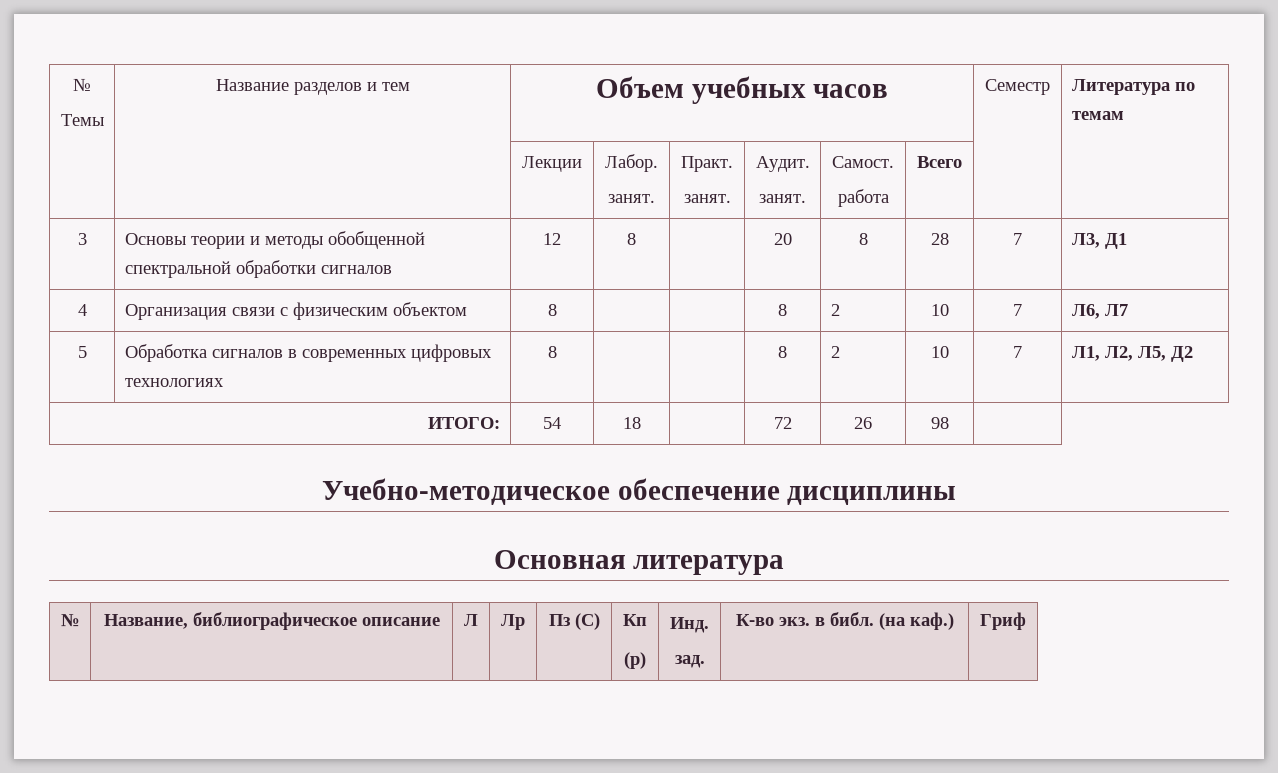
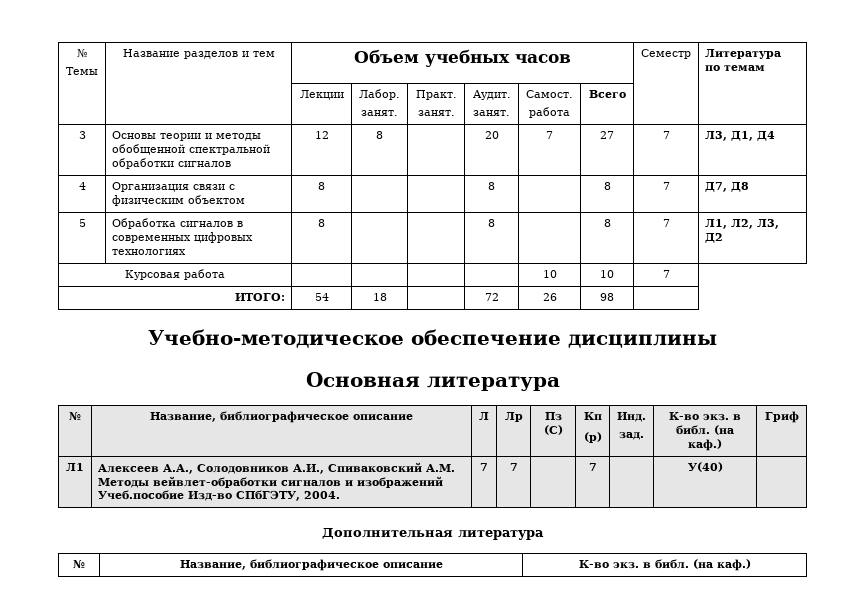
[858,233,868,245] [930,233,949,245] 8 | 28 -> [546,131,553,139] [600,131,614,139] 7 | 27
[1104,233,1127,249] Д1 -> [731,131,776,141] Д1, Д4
[830,304,840,316] [930,304,949,316] [1013,304,1022,316] [1071,304,1128,319] 2 | 10 | 7 | Л6, Л7 -> [603,182,611,190] [662,182,670,190] [705,182,750,192] | 8 | 7 | Д7, Д8
[830,346,840,358] [930,346,949,358] 2 | 10 -> [603,219,611,227] | 8
[1137,346,1166,361] Л5, -> [757,219,780,229] Л3,
(1193, 354) none -> [125,269,225,280] [542,270,557,278] [600,270,614,278] [662,270,670,278] // Курсовая работа | | | | | 10 | 10 | 7
(1026, 621) none -> [66,463,84,471] [98,462,456,474] [98,476,444,488] [98,490,341,501] [480,463,488,471] [509,463,518,471] [588,463,597,471] [687,462,723,472] [322,528,544,540] [73,559,85,569] [179,559,443,571] [578,559,751,571] // Л1 | Алексеев А.А., Солодовников А.И., Спиваковский А.М. Методы вейвлет-обработки сигналов и изображений Учеб.пособие Изд-во СПбГЭТУ, 2004. | 7 | 7 | | 7 | | У(40) | // Дополнительная литература // № | Название, библиографическое описание | К-во экз. в библ. (на каф.)

